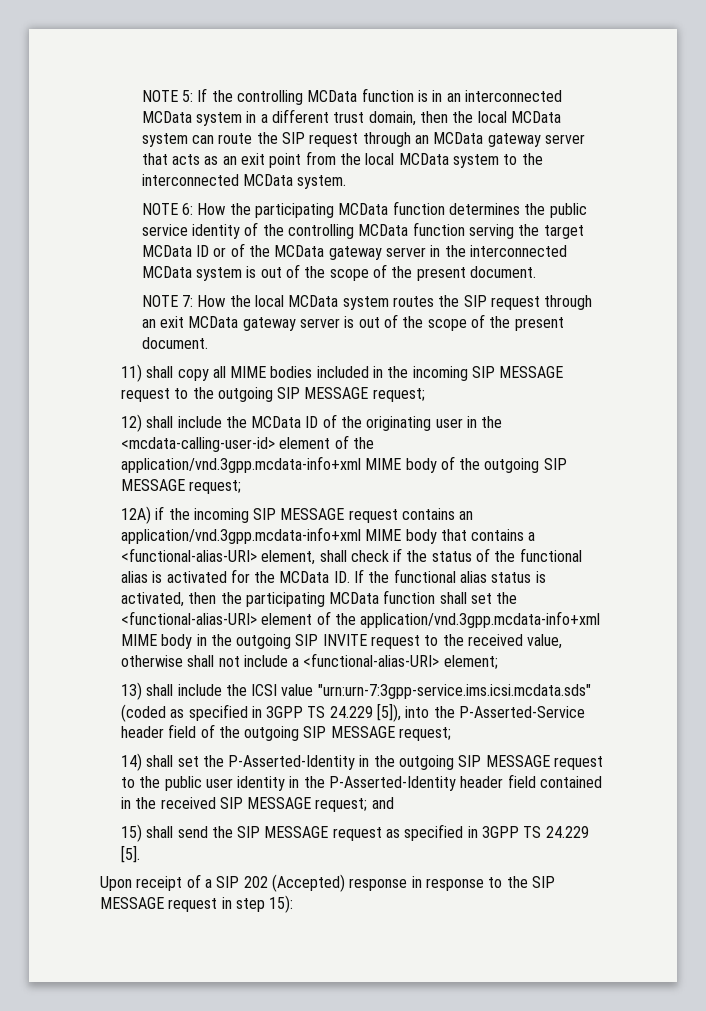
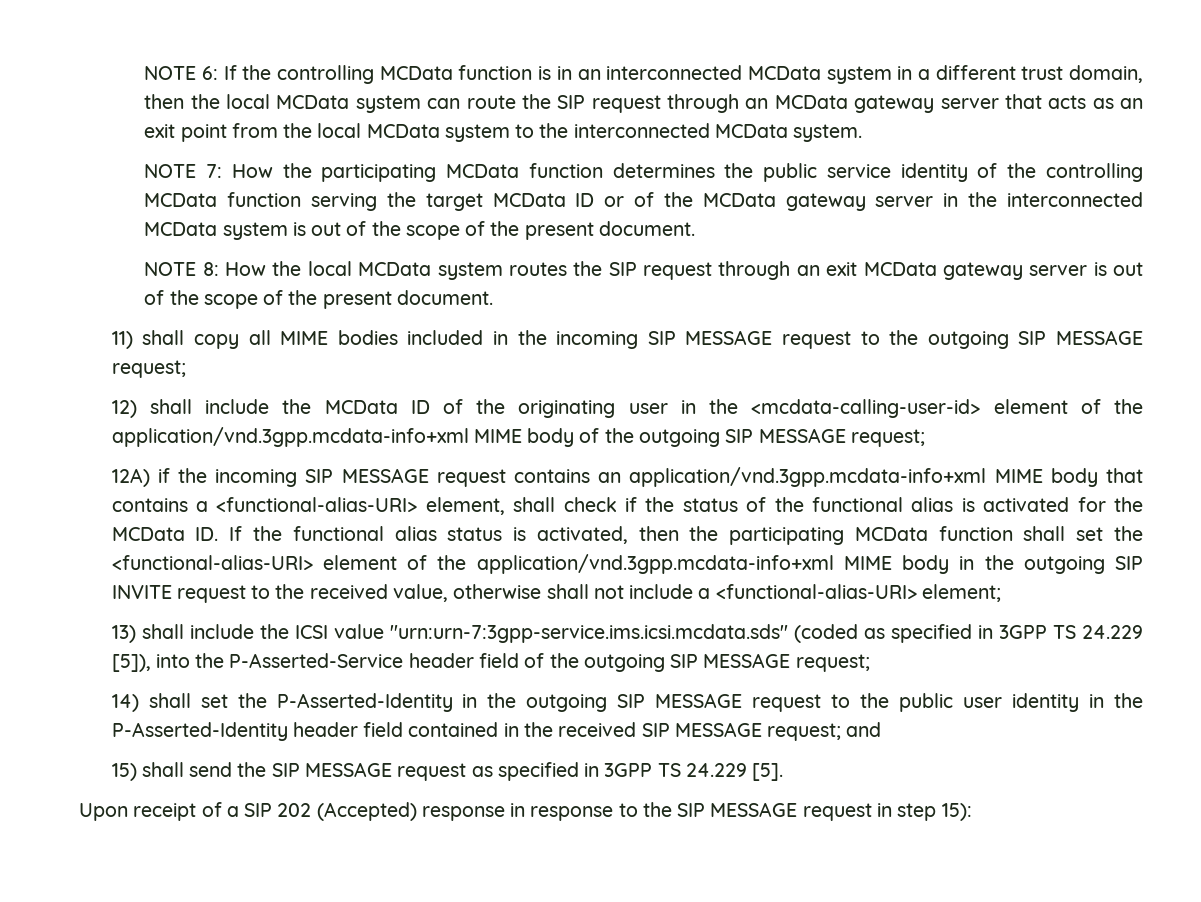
[141,90,194,102] NOTE 5: -> [144,66,219,80] NOTE 6:
[182,203,194,215] 6: -> [206,164,223,178] 7:
[182,295,194,307] 7: -> [202,262,219,276] 8:

